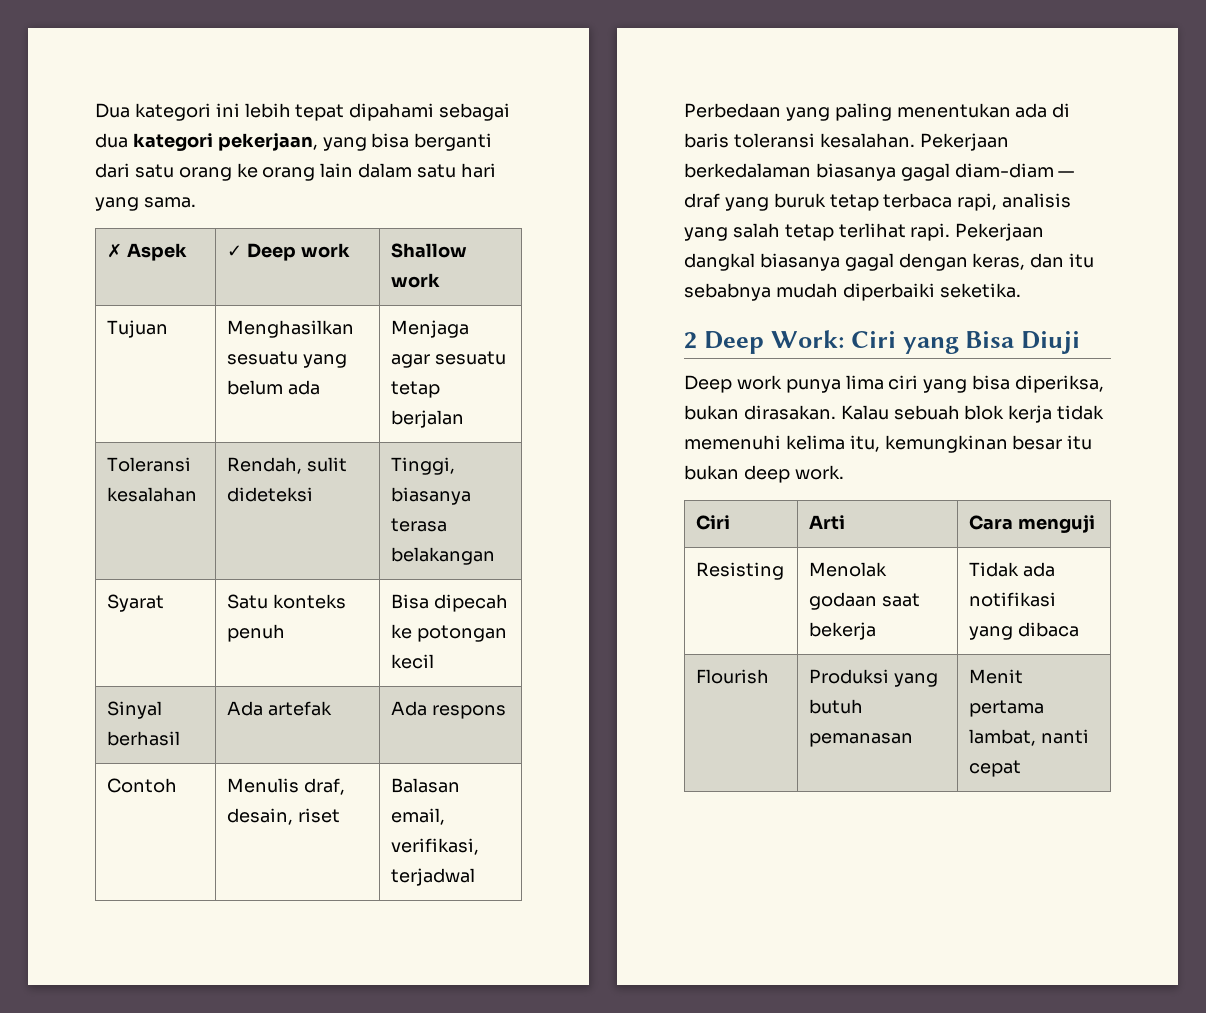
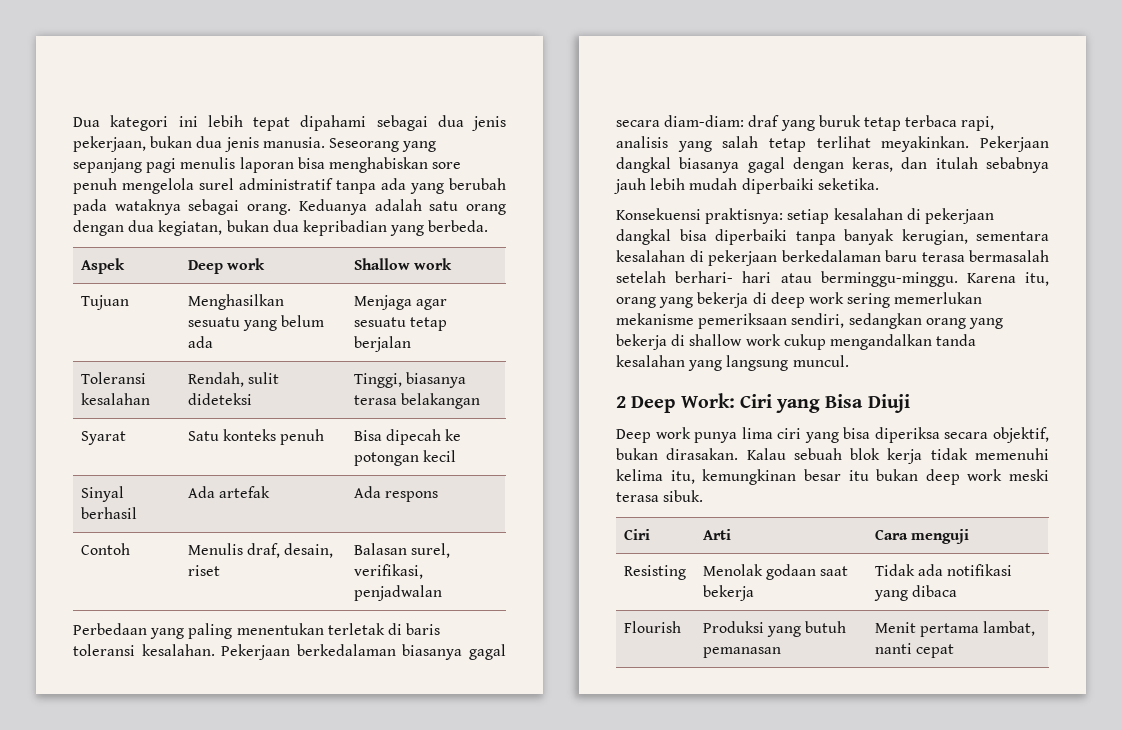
[132,133,493,151] [95,163,496,181] [95,197,196,211] [107,243,123,258] kategori pekerjaan, yang bisa berganti dari satu orang ke orang lain dalam satu hari yang sama. // ✗ -> [472,116,506,131] [73,136,437,152] [73,157,462,173] [73,178,506,194] [73,199,507,215] [73,220,489,236] jenis pekerjaan, bukan dua jenis manusia. Seseorang yang sepanjang pagi menulis laporan bisa menghabiskan sore penuh mengelola surel administratif tanpa ada yang berubah pada wataknya sebagai orang. Keduanya adalah satu orang dengan dua kegiatan, bukan dua kepribadian yang berbeda. //
[227,245,243,257] ✓ -> (126, 266) none
[391,808,446,825] [391,838,480,855] [391,868,476,886] email, verifikasi, terjadwal -> [411,543,451,558] [354,564,424,579] [354,585,443,601] surel, verifikasi, penjadwalan
[1015,103,1048,118] ada -> [327,623,385,635] terletak
[954,163,1075,178] diam-diam — -> [616,115,745,127] secara diam-diam:
[910,223,951,241] rapi. -> [881,136,970,152] meyakinkan.
[1069,253,1095,268] [684,283,771,301] itu sebabnya -> [935,157,1049,173] [614,178,686,194] itulah sebabnya jauh lebih
(1021, 290) none -> [616,208,994,224] [616,229,1049,245] [616,250,1049,266] [616,271,1049,287] [616,292,983,308] [616,313,1003,329] [616,334,977,350] [616,355,849,371] // Konsekuensi praktisnya: setiap kesalahan di pekerjaan dangkal bisa diperbaiki tanpa banyak kerugian, sementara kesalahan di pekerjaan berkedalaman baru terasa bermasalah setelah berhari- hari atau berminggu-minggu. Karena itu, orang yang bekerja di deep work sering memerlukan mekanisme pemeriksaan sendiri, sedangkan orang yang bekerja di shallow work cukup mengandalkan tanda kesalahan yang langsung muncul.
[1015,375,1105,393] diperiksa, -> [874,427,1049,443] diperiksa secara objektif,
[794,465,844,480] work. -> [967,469,1049,481] [616,490,704,502] work meski terasa sibuk.

